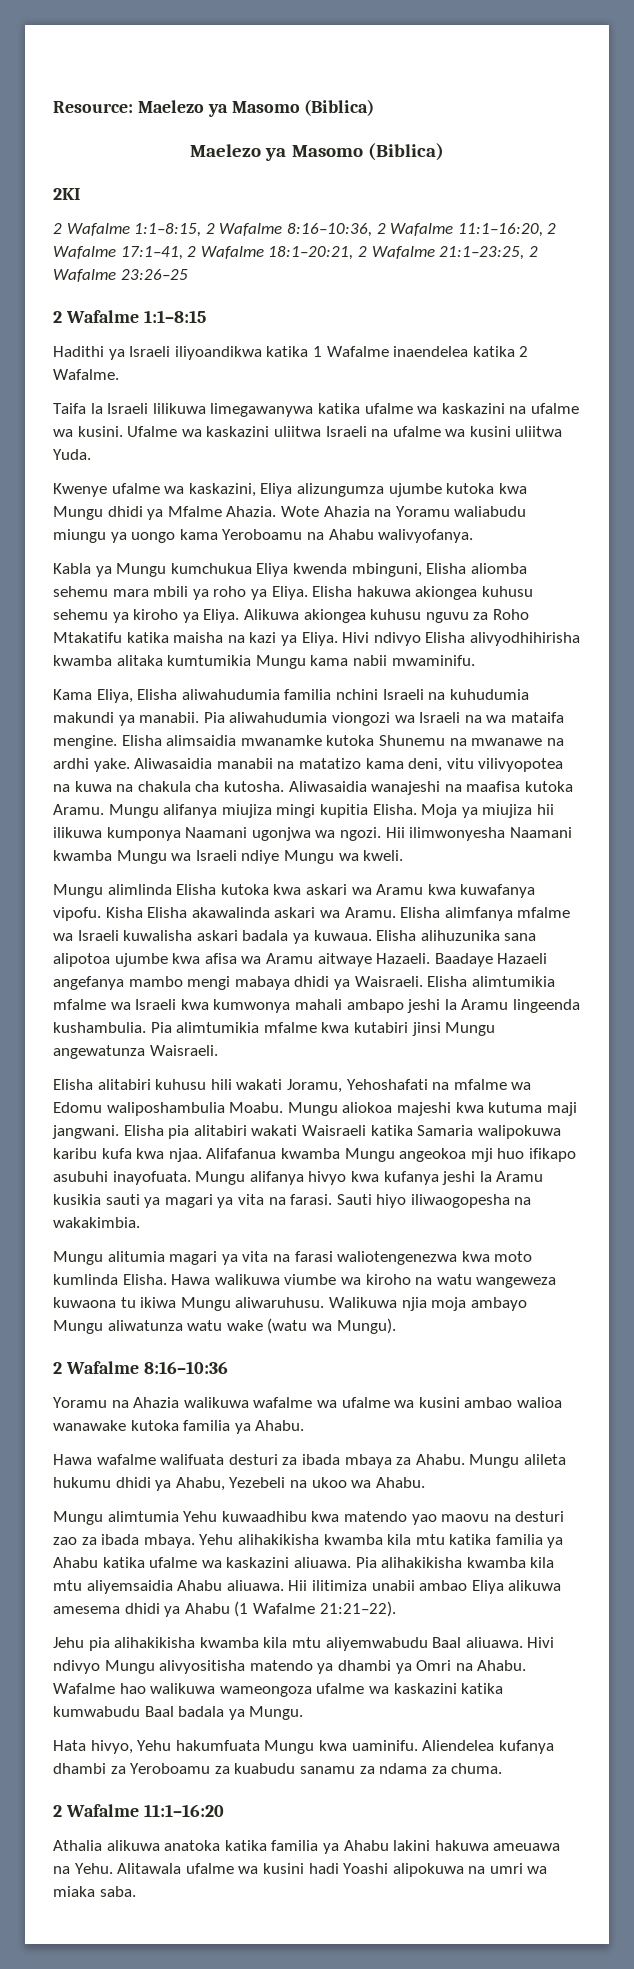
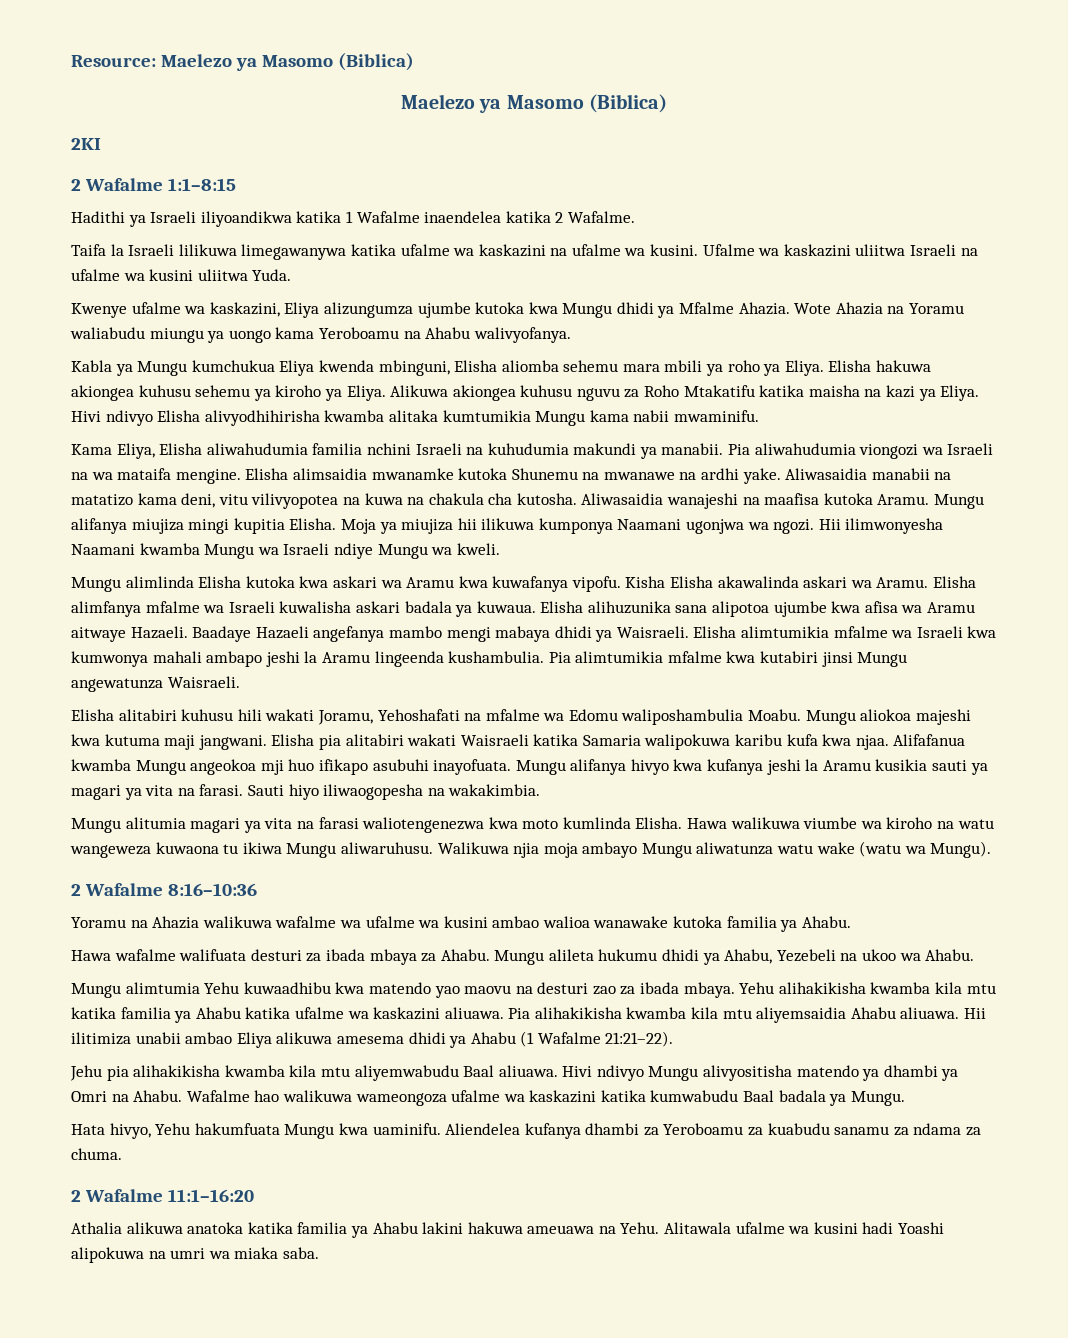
[53,223,557,237] [53,246,538,260] [53,269,188,282] // 2 Wafalme 1:1–8:15, 2 Wafalme 8:16–10:36, 2 Wafalme 11:1–16:20, 2 Wafalme 17:1–41, 2 Wafalme 18:1–20:21, 2 Wafalme 21:1–23:25, 2 Wafalme 23:26–25 -> (101, 144) none

